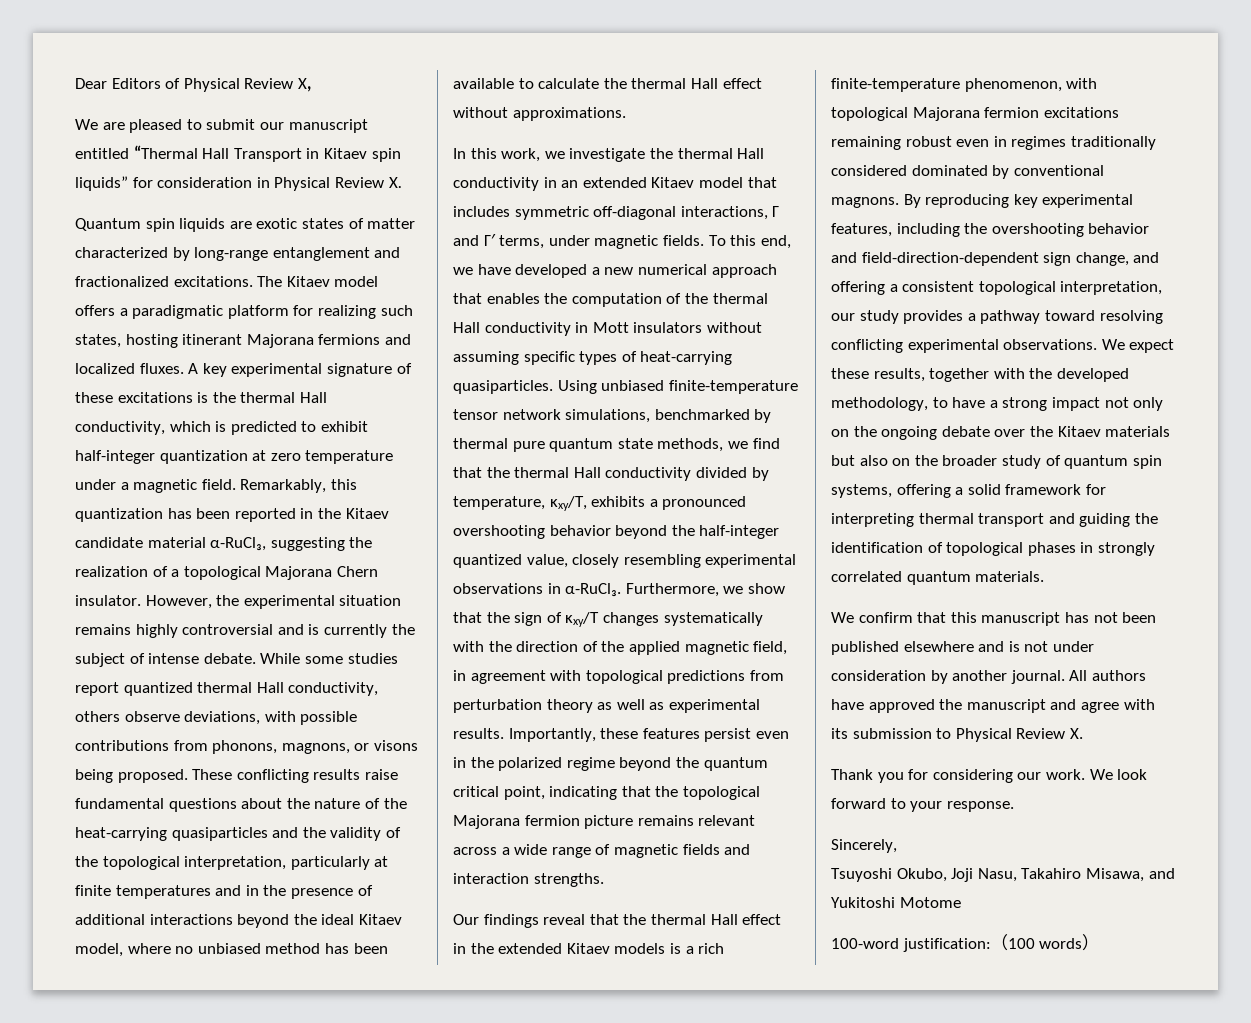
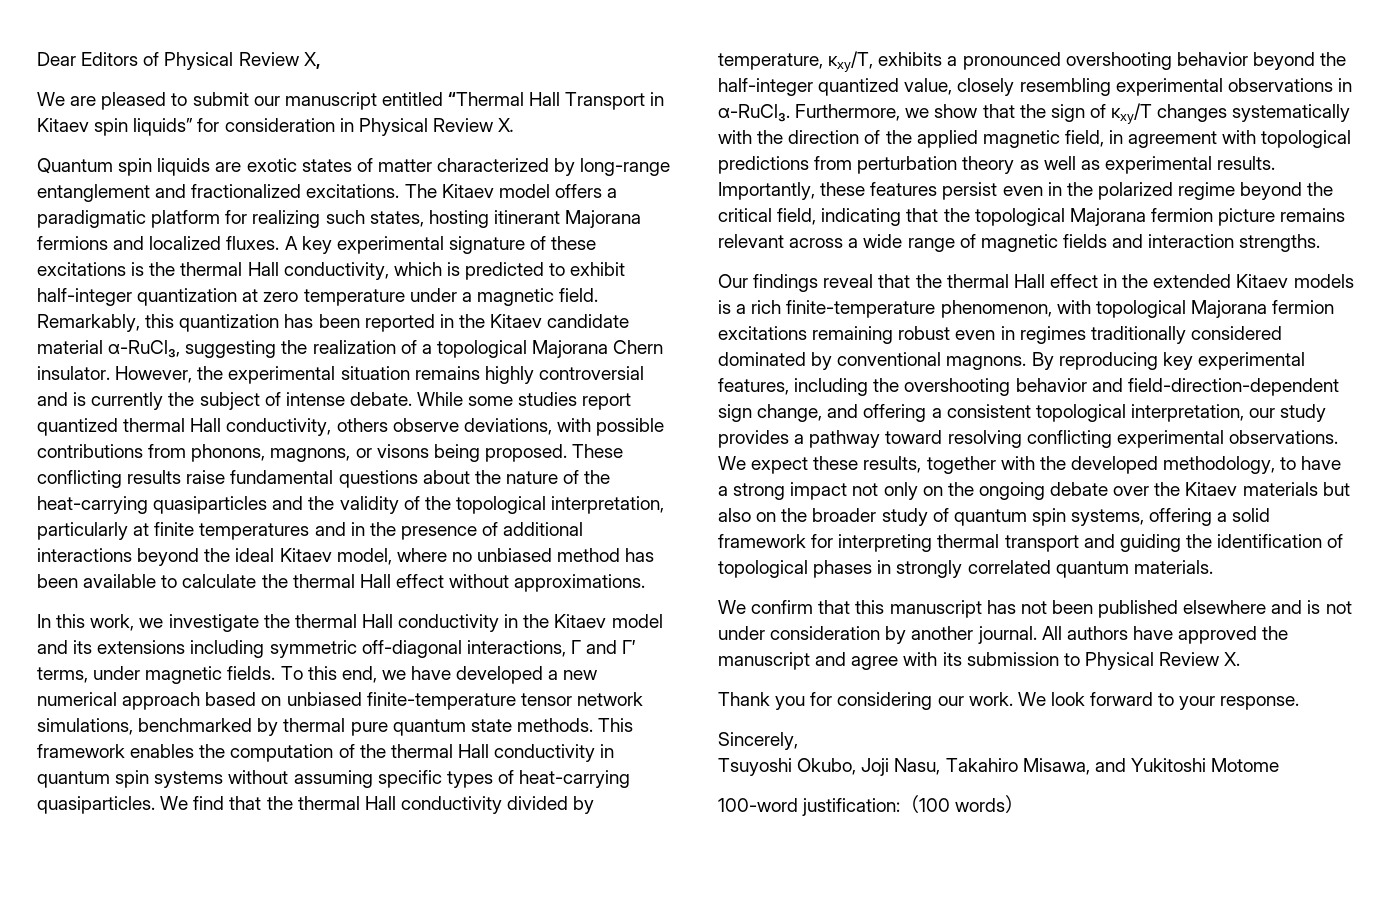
[561,177,777,188] [453,206,510,217] an extended Kitaev model that includes -> [523,614,663,628] [37,640,265,658] the Kitaev model and its extensions including
[453,293,768,307] [453,322,762,336] [453,351,733,365] [453,380,597,394] that enables the computation of the thermal Hall conductivity in Mott insulators without assuming specific types of heat-carrying quasiparticles. Using -> [205,692,282,706] based on
[657,438,748,452] methods, we -> [516,718,634,732] [37,744,615,762] [37,770,631,788] [37,796,189,814] methods. This framework enables the computation of the thermal Hall conductivity in quantum spin systems without assuming specific types of heat-carrying quasiparticles. We
[703,757,768,771] [453,786,545,800] quantum critical point, -> [718,208,817,225] critical field,

